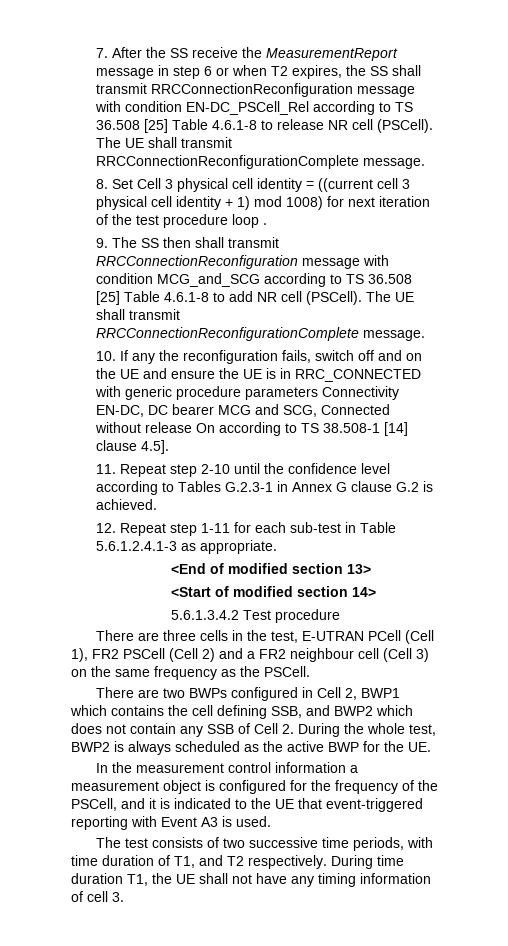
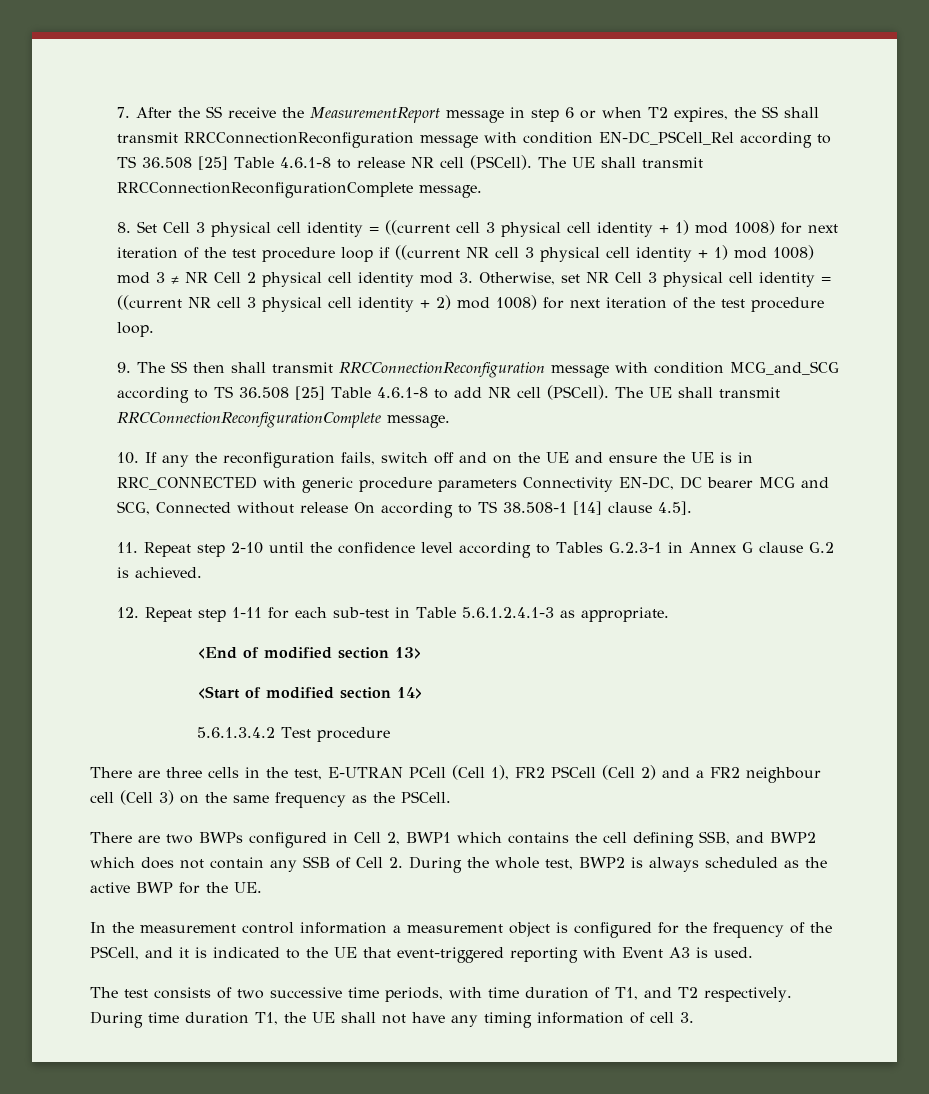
[263,223,268,225] . -> [378,245,814,262] [116,272,831,287] [116,295,824,312] [116,322,154,337] if ((current NR cell 3 physical cell identity + 1) mod 1008) mod 3 ≠ NR Cell 2 physical cell identity mod 3. Otherwise, set NR Cell 3 physical cell identity = ((current NR cell 3 physical cell identity + 2) mod 1008) for next iteration of the test procedure loop.

